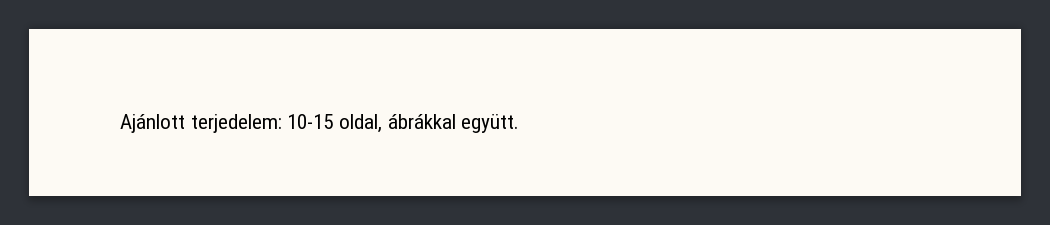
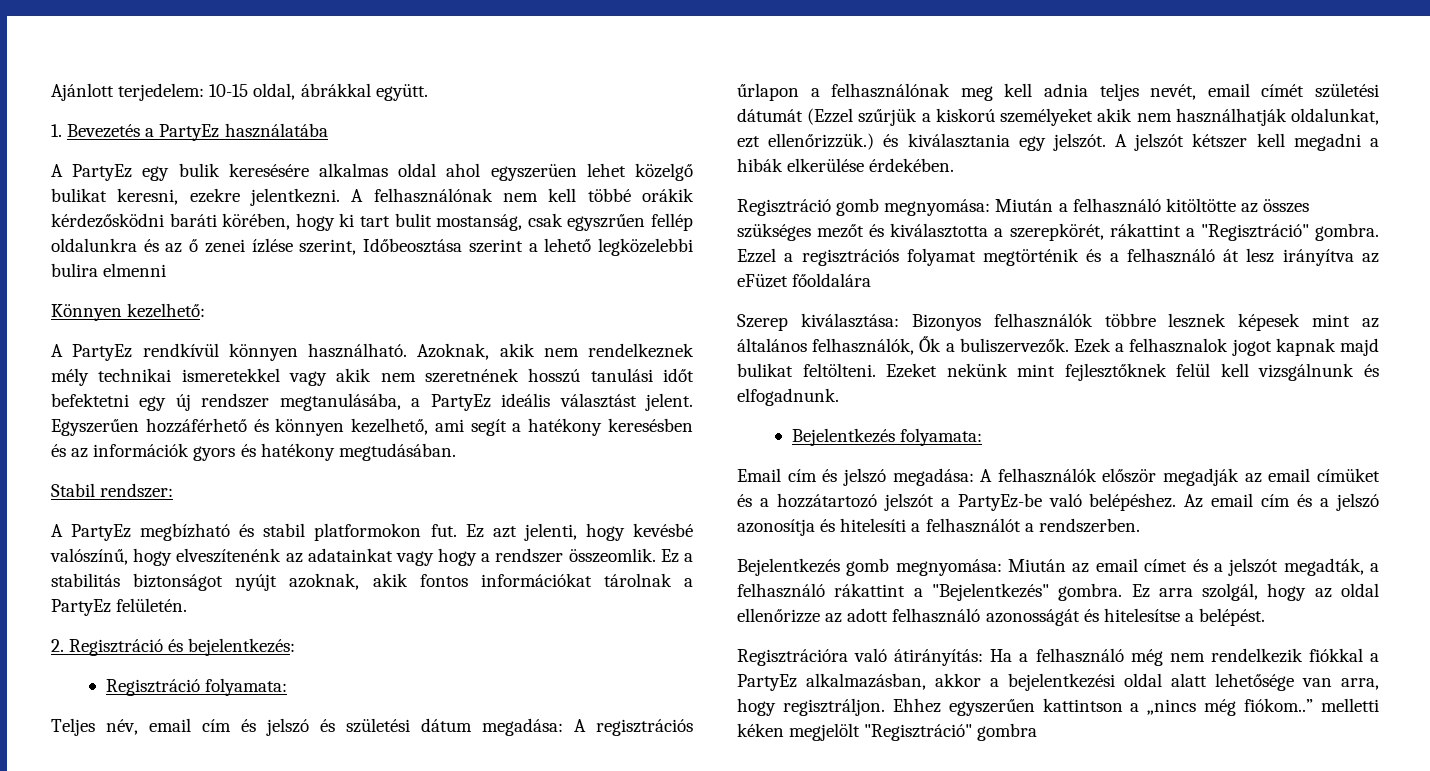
(520, 123) none -> [51,123,328,141] [51,163,694,181] [51,188,694,206] [51,213,694,231] [51,238,693,256] [51,263,167,277] [51,303,206,321] [51,343,694,361] [51,368,694,386] [51,393,694,411] [51,418,693,436] [51,443,456,461] [51,483,174,498] [51,523,694,541] [50,548,694,566] [51,573,693,591] [51,598,188,616] [51,638,296,656] [105,678,287,696] [51,718,693,736] [737,83,1380,101] [737,108,1379,126] [737,133,1380,151] [737,158,955,172] [737,198,1310,216] [737,223,1379,241] [737,248,1379,266] [737,273,872,288] [737,313,1379,331] [737,336,1379,356] [737,363,1379,381] [737,388,839,406] [791,428,982,446] [737,468,1380,486] [737,493,1379,511] [737,518,1140,536] [737,558,1379,576] [737,583,1379,601] [737,608,1266,626] [737,648,1380,666] [737,673,1379,691] [737,698,1379,716] [737,723,1038,741] // 1. Bevezetés a PartyEz használatába // A PartyEz egy bulik keresésére alkalmas oldal ahol egyszerüen lehet közelgő bulikat keresni, ezekre jelentkezni. A felhasználónak nem kell többé orákik kérdezősködni baráti körében, hogy ki tart bulit mostanság, csak egyszrűen fellép oldalunkra és az ő zenei ízlése szerint, Időbeosztása szerint a lehető legközelebbi bulira elmenni // Könnyen kezelhető: // A PartyEz rendkívül könnyen használható. Azoknak, akik nem rendelkeznek mély technikai ismeretekkel vagy akik nem szeretnének hosszú tanulási időt befektetni egy új rendszer megtanulásába, a PartyEz ideális választást jelent. Egyszerűen hozzáférhető és könnyen kezelhető, ami segít a hatékony keresésben és az információk gyors és hatékony megtudásában. // Stabil rendszer: // A PartyEz megbízható és stabil platformokon fut. Ez azt jelenti, hogy kevésbé valószínű, hogy elveszítenénk az adatainkat vagy hogy a rendszer összeomlik. Ez a stabilitás biztonságot nyújt azoknak, akik fontos információkat tárolnak a PartyEz felületén. // 2. Regisztráció és bejelentkezés: // Regisztráció folyamata: // Teljes név, email cím és jelszó és születési dátum megadása: A regisztrációs űrlapon a felhasználónak meg kell adnia teljes nevét, email címét születési dátumát (Ezzel szűrjük a kiskorú személyeket akik nem használhatják oldalunkat, ezt ellenőrizzük.) és kiválasztania egy jelszót. A jelszót kétszer kell megadni a hibák elkerülése érdekében. // Regisztráció gomb megnyomása: Miután a felhasználó kitöltötte az összes szükséges mezőt és kiválasztotta a szerepkörét, rákattint a "Regisztráció" gombra. Ezzel a regisztrációs folyamat megtörténik és a felhasználó át lesz irányítva az eFüzet főoldalára // Szerep kiválasztása: Bizonyos felhasználók többre lesznek képesek mint az általános felhasználók, Ők a buliszervezők. Ezek a felhasznalok jogot kapnak majd bulikat feltölteni. Ezeket nekünk mint fejlesztőknek felül kell vizsgálnunk és elfogadnunk. // Bejelentkezés folyamata: // Email cím és jelszó megadása: A felhasználók először megadják az email címüket és a hozzátartozó jelszót a PartyEz-be való belépéshez. Az email cím és a jelszó azonosítja és hitelesíti a felhasználót a rendszerben. // Bejelentkezés gomb megnyomása: Miután az email címet és a jelszót megadták, a felhasználó rákattint a "Bejelentkezés" gombra. Ez arra szolgál, hogy az oldal ellenőrizze az adott felhasználó azonosságát és hitelesítse a belépést. // Regisztrációra való átirányítás: Ha a felhasználó még nem rendelkezik fiókkal a PartyEz alkalmazásban, akkor a bejelentkezési oldal alatt lehetősége van arra, hogy regisztráljon. Ehhez egyszerűen kattintson a „nincs még fiókom..” melletti kéken megjelölt "Regisztráció" gombra

